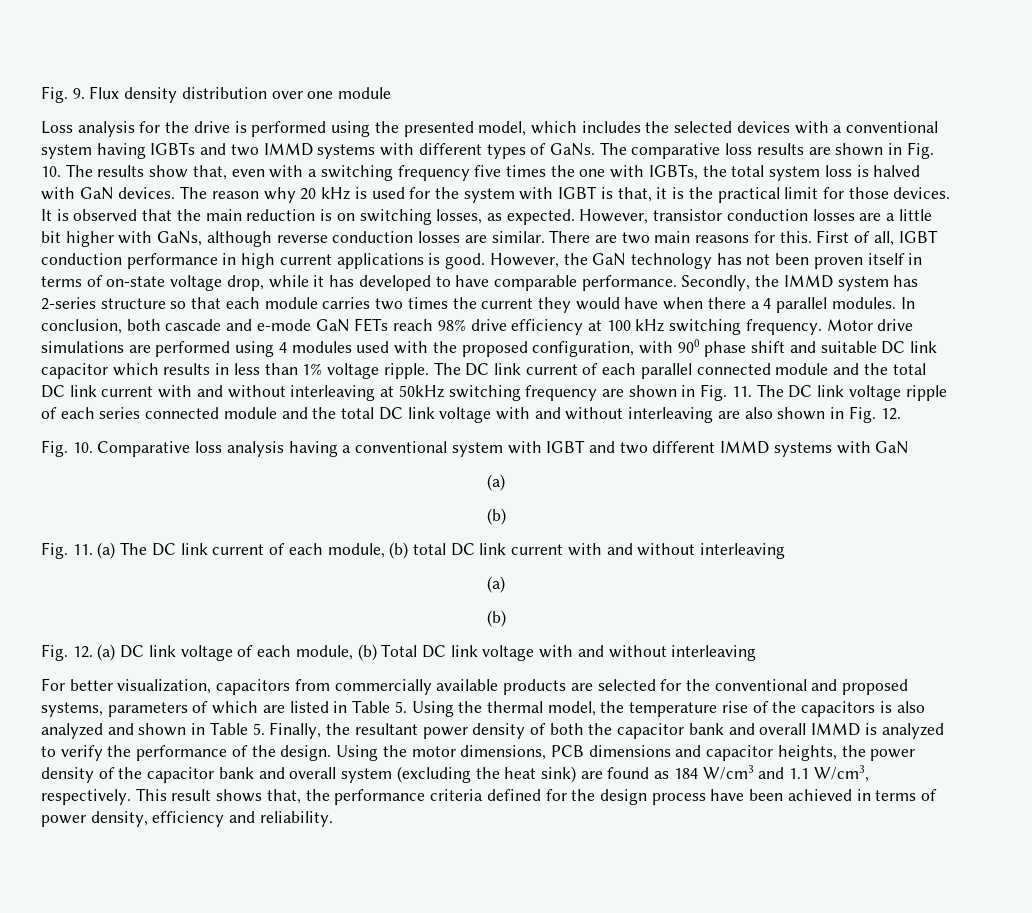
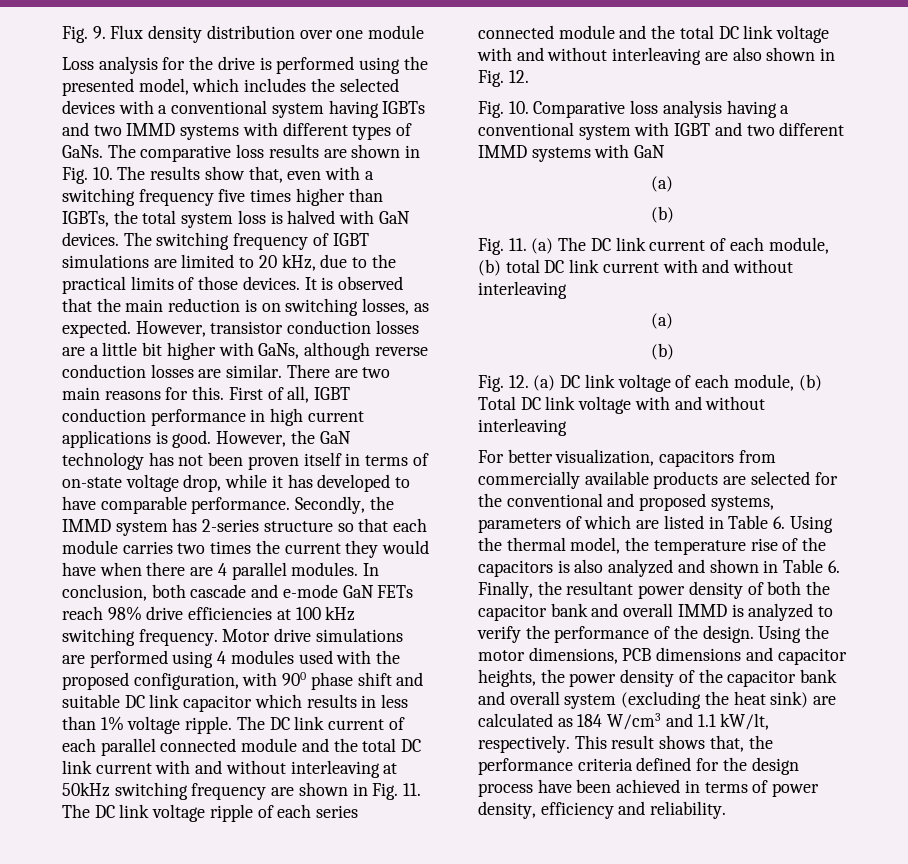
[550,165,645,178] the one with -> [295,188,383,206] higher than
[211,186,844,203] reason why 20 kHz is used for the system with IGBT is that, it is the practical limit for -> [156,232,369,250] [62,254,396,271] [62,276,195,294] switching frequency of IGBT simulations are limited to 20 kHz, due to the practical limits of
[750,301,760,309] a -> [190,567,214,576] are
[511,319,584,335] efficiency -> [188,607,273,620] efficiencies
[394,701,407,713] 5. -> [773,516,786,529] 6.
[252,723,265,735] 5. -> [827,560,840,573] 6.
[607,767,650,779] found -> [478,713,553,727] calculated
[813,765,869,782] W/cm3, -> [720,713,770,730] kW/lt,

